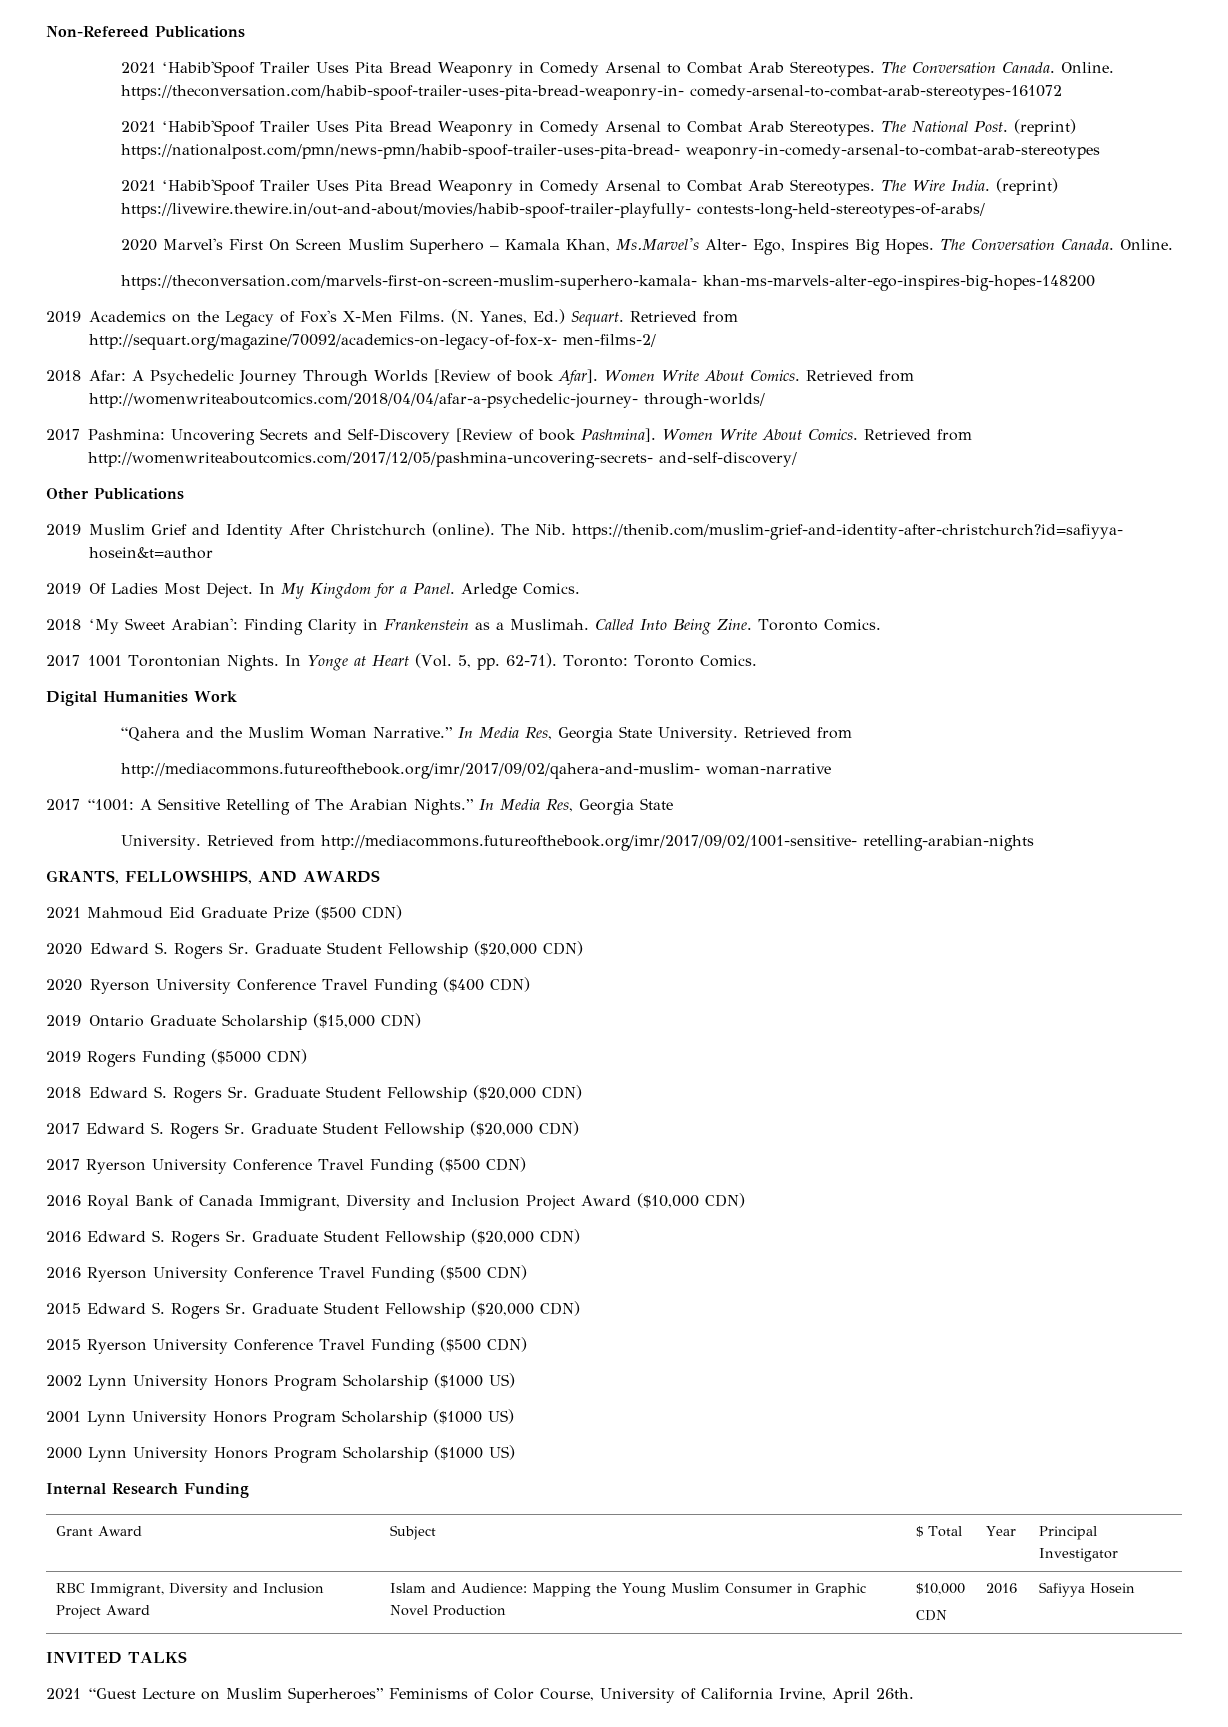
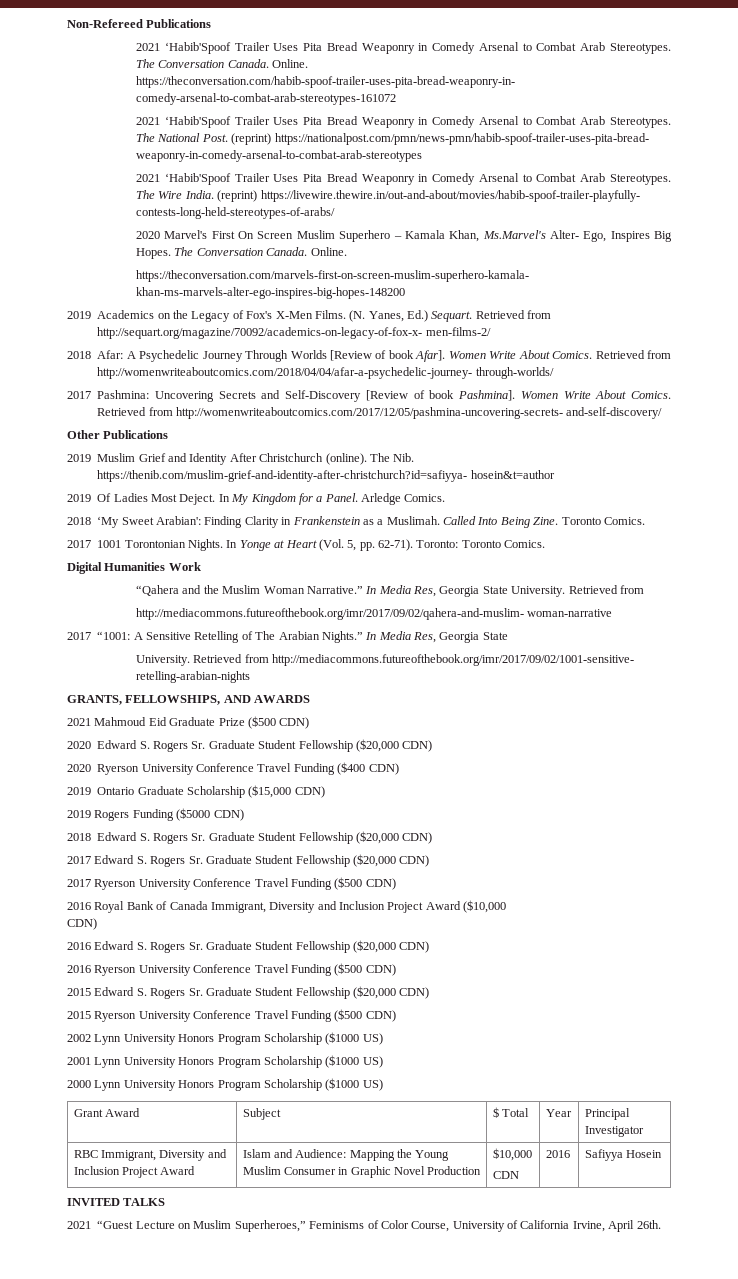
(699, 1200) none -> (507, 906) //
[46,1483,249,1498] // Internal Research Funding -> (383, 1085) none
[288,1687,383,1703] Superheroes” -> [234,1220,306,1232] Superheroes,”

